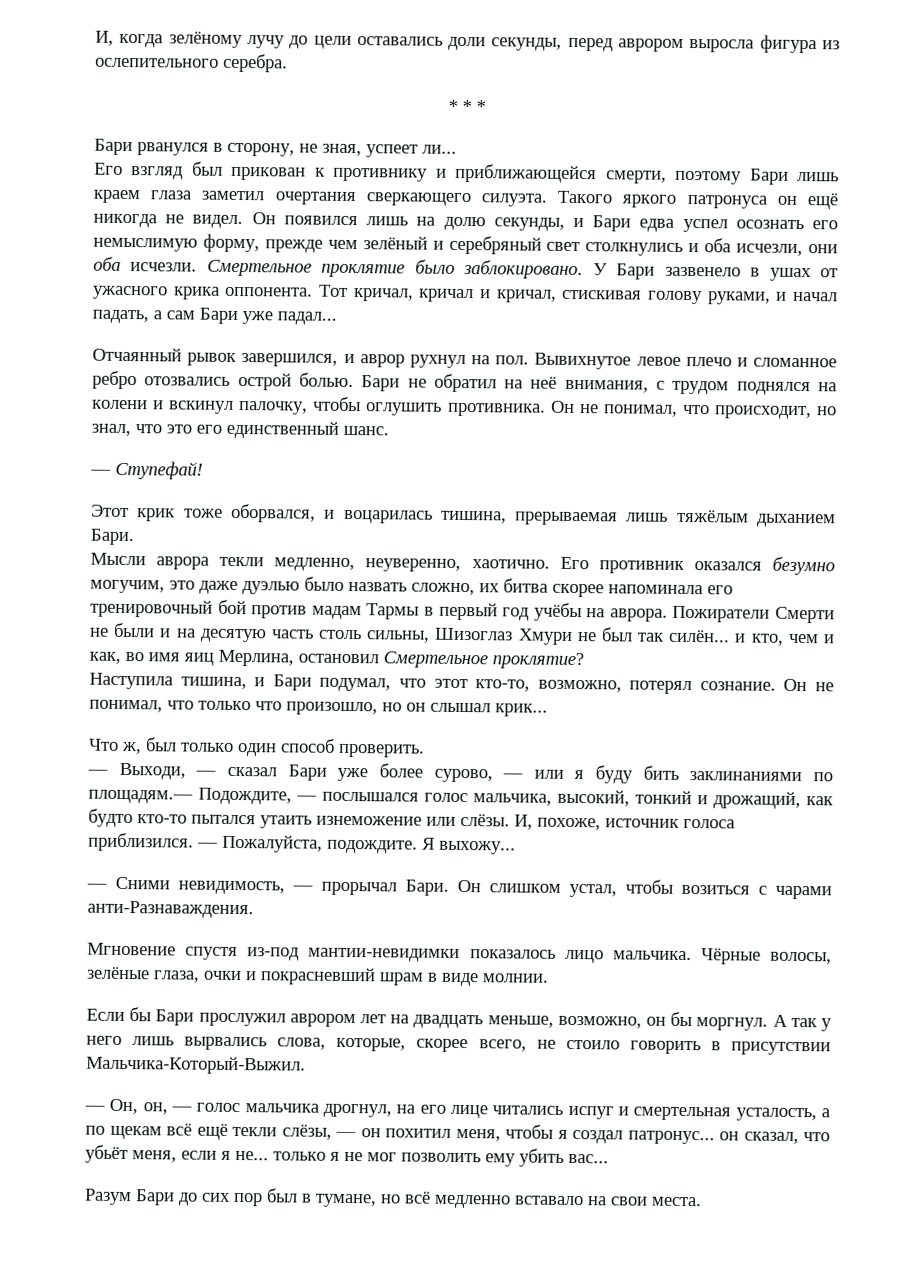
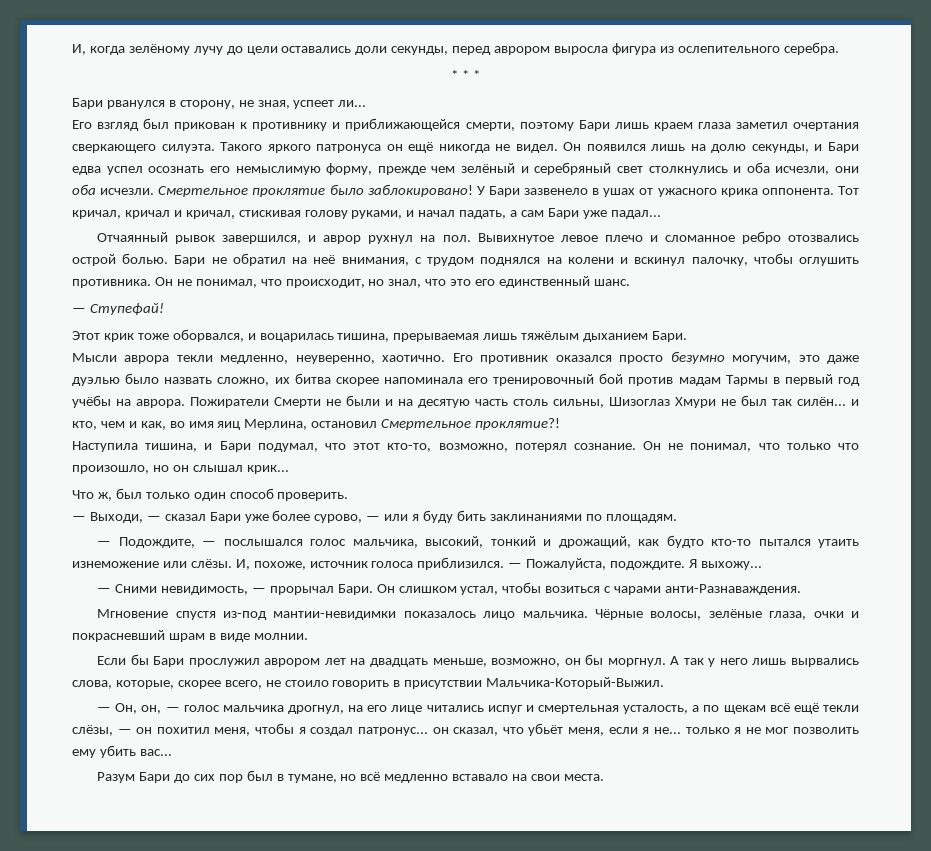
[463,259,584,280] заблокировано. -> [367,184,473,197] заблокировано!
(762, 566) none -> [619,355,664,364] просто
[492,652,584,670] проклятие? -> [475,418,561,430] проклятие?!
[88,789,193,804] площадям.— -> [605,514,677,523] [97,541,112,546] площадям. // —

